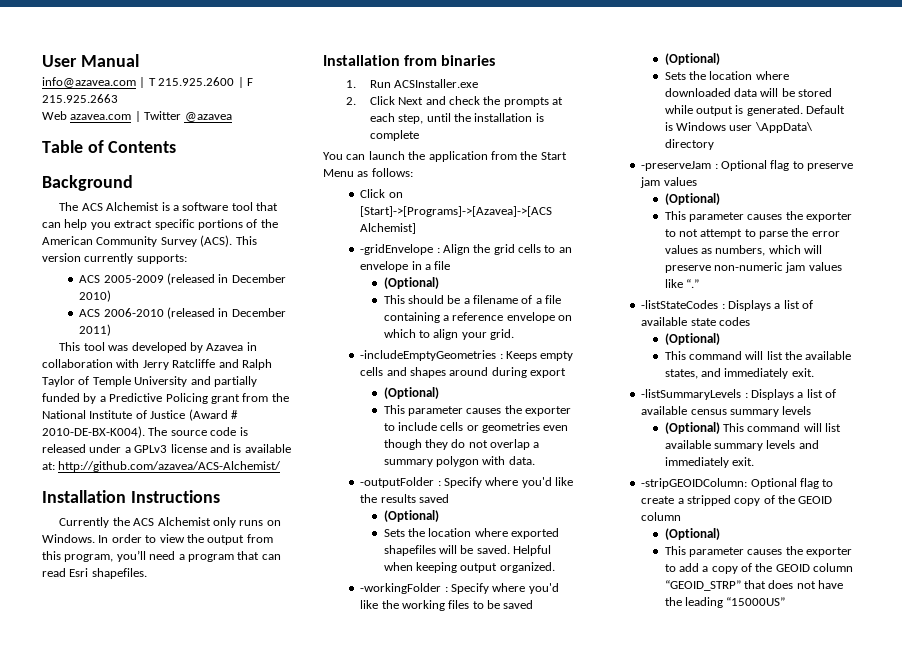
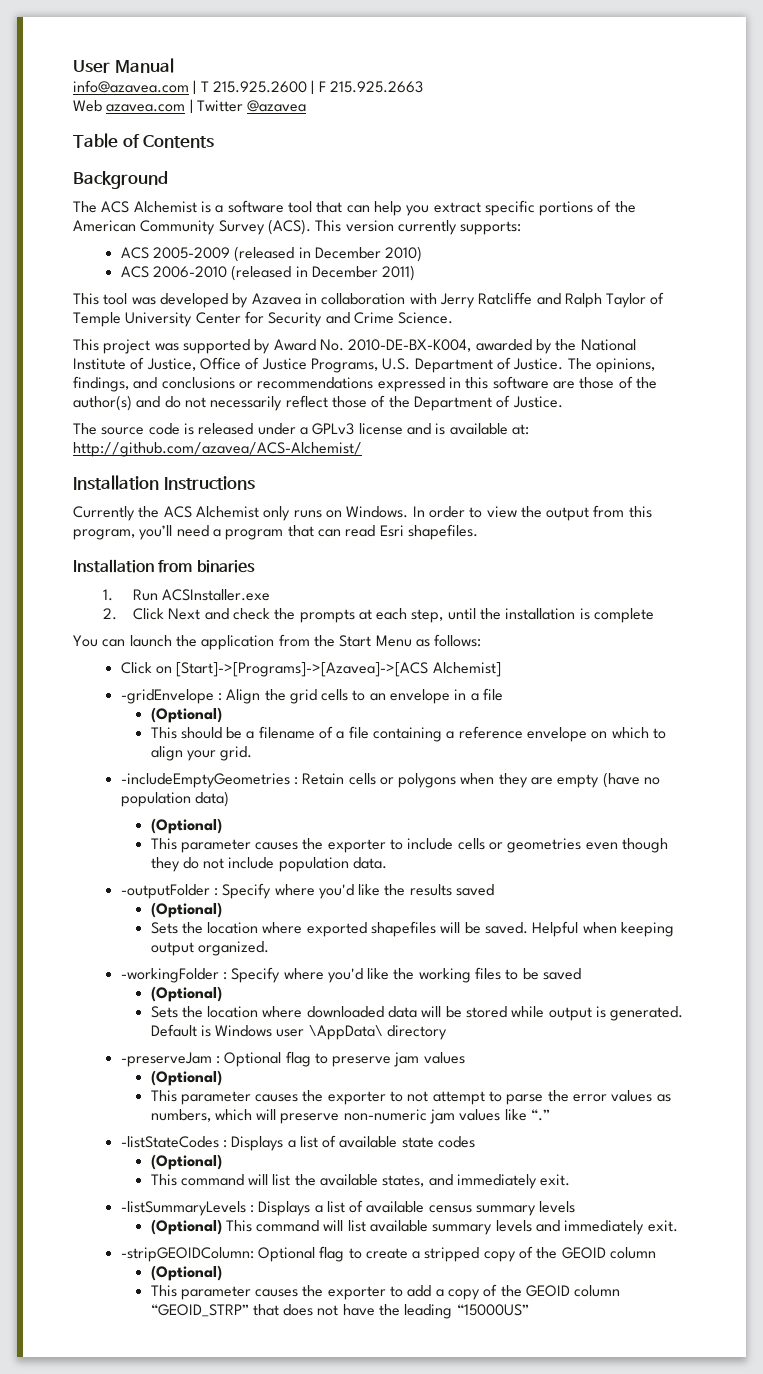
[190,376,257,387] [42,393,289,404] [42,409,238,421] [42,426,145,438] and partially funded by a Predictive Policing grant from the National Institute of Justice (Award # 2010-DE-BX-K004). -> [195,311,454,327] [73,339,636,354] [73,357,655,373] [73,376,657,392] [73,395,563,411] Center for Security and Crime Science. // This project was supported by Award No. 2010-DE-BX-K004, awarded by the National Institute of Justice, Office of Justice Programs, U.S. Department of Justice. The opinions, findings, and conclusions or recommendations expressed in this software are those of the author(s) and do not necessarily reflect those of the Department of Justice. //
[505,351,574,361] [360,367,566,378] Keeps empty cells and shapes around during export -> [302,772,661,788] [120,791,229,807] Retain cells or polygons when they are empty (have no population data)
[489,439,540,450] [383,456,506,467] overlap a summary polygon with -> [228,857,349,872] include population

